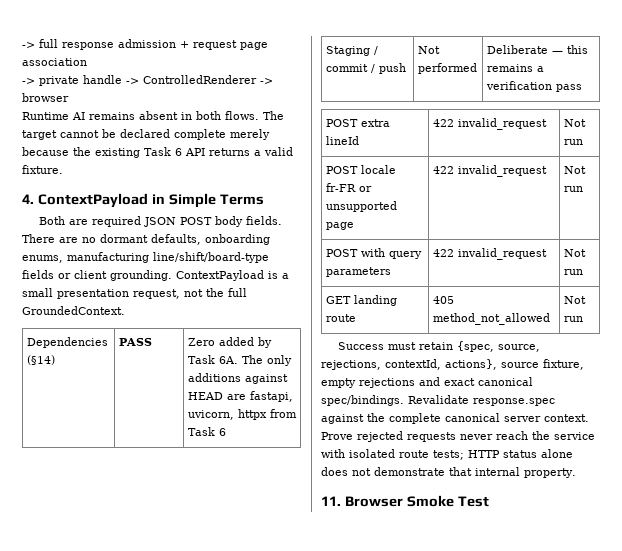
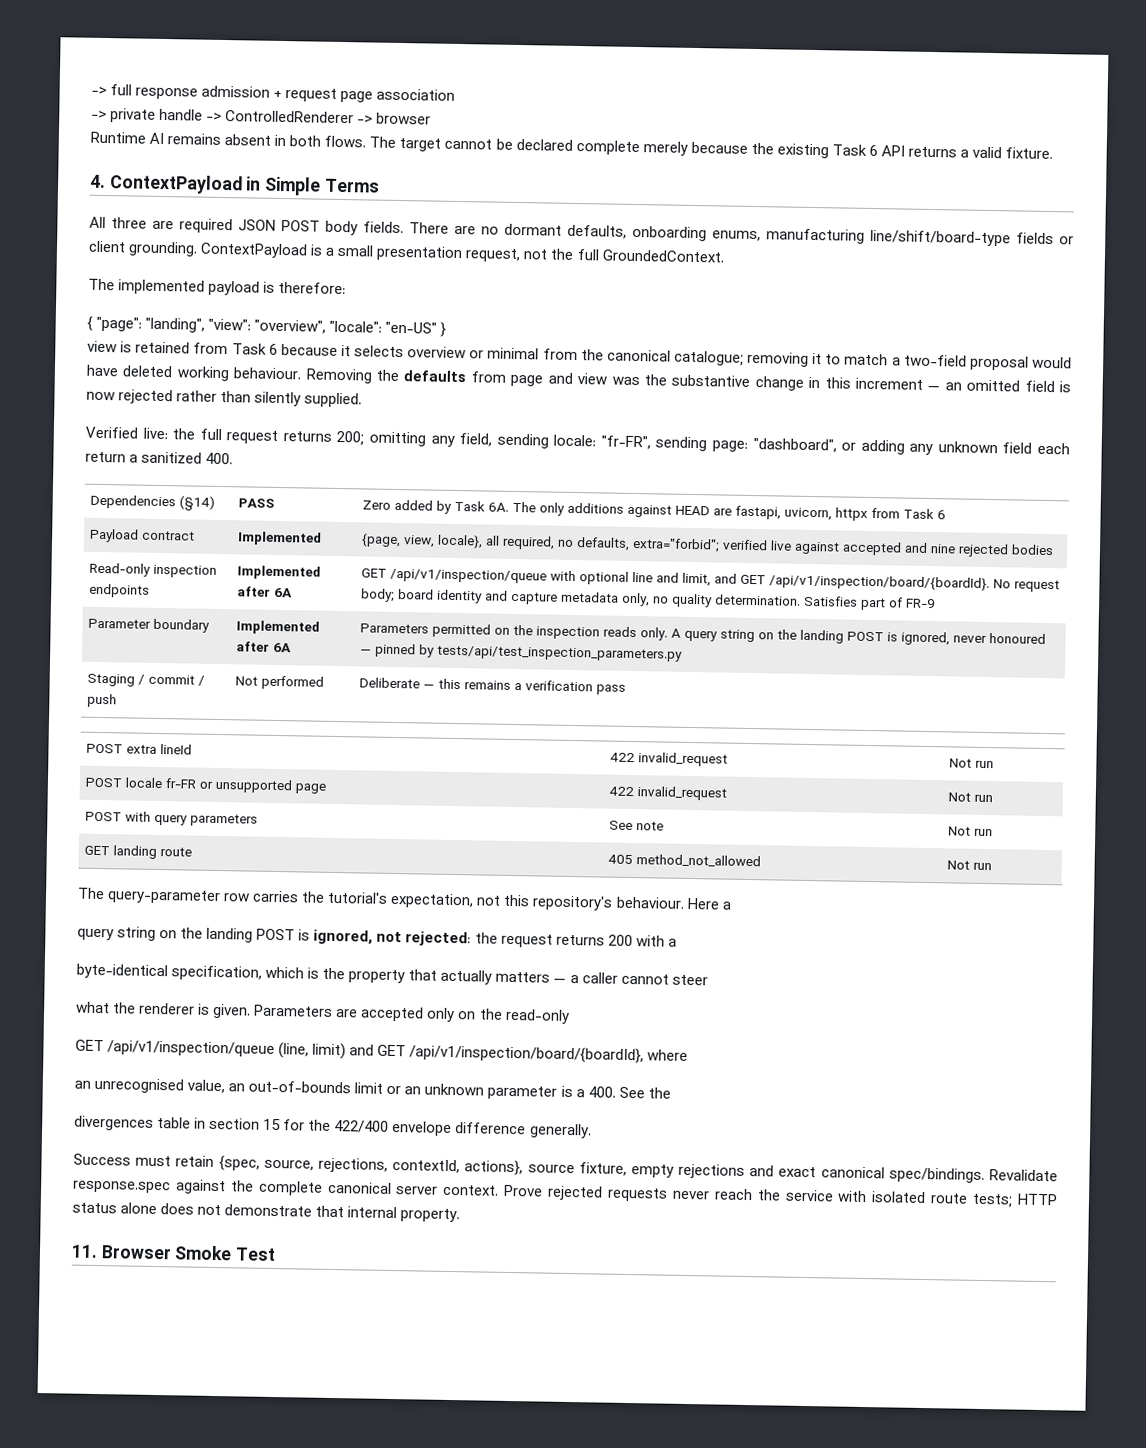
[38,216,65,225] Both -> [89,216,147,229] All three
(125, 310) none -> [88,278,347,296] [87,315,447,337] [87,340,1073,371] [86,364,1071,393] [86,389,363,408] [85,426,1070,456] [85,451,234,465] // The implemented payload is therefore: // { "page": "landing", "view": "overview", "locale": "en-US" } // view is retained from Task 6 because it selects overview or minimal from the canonical catalogue; removing it to match a two-field proposal would have deleted working behaviour. Removing the defaults from page and view was the substantive change in this increment — an omitted field is now rejected rather than silently supplied. // Verified live: the full request returns 200; omitting any field, sending locale: "fr-FR", sending page: "dashboard", or adding any unknown field each return a sanitized 400.
(226, 432) none -> [90,528,196,543] [237,531,323,546] [361,533,1055,558] [89,562,218,578] [89,583,151,598] [237,565,322,580] [237,586,294,598] [361,568,1061,593] [361,588,937,611] [88,618,211,633] [236,620,321,635] [236,641,293,653] [360,623,1047,646] [360,643,684,662] // Payload contract | Implemented | {page, view, locale}, all required, no defaults, extra="forbid"; verified live against accepted and nine rejected bodies // Read-only inspection endpoints | Implemented after 6A | GET /api/v1/inspection/queue with optional line and limit, and GET /api/v1/inspection/board/{boardId}. No request body; board identity and capture metadata only, no quality determination. Satisfies part of FR-9 // Parameter boundary | Implemented after 6A | Parameters permitted on the inspection reads only. A query string on the landing POST is ignored, never honoured — pinned by tests/api/test_inspection_parameters.py
[432,248,547,260] 422 invalid_request -> [609,820,665,831] See note
(583, 319) none -> [77,887,732,911] [77,926,677,948] [76,963,708,986] [76,1001,570,1024] [75,1039,689,1064] [74,1077,671,1100] [74,1115,592,1139] // The query-parameter row carries the tutorial's expectation, not this repository's behaviour. Here a // query string on the landing POST is ignored, not rejected: the request returns 200 with a // byte-identical specification, which is the property that actually matters — a caller cannot steer // what the renderer is given. Parameters are accepted only on the read-only // GET /api/v1/inspection/queue (line, limit) and GET /api/v1/inspection/board/{boardId}, where // an unrecognised value, an out-of-bounds limit or an unknown parameter is a 400. See the // divergences table in section 15 for the 422/400 envelope difference generally.

